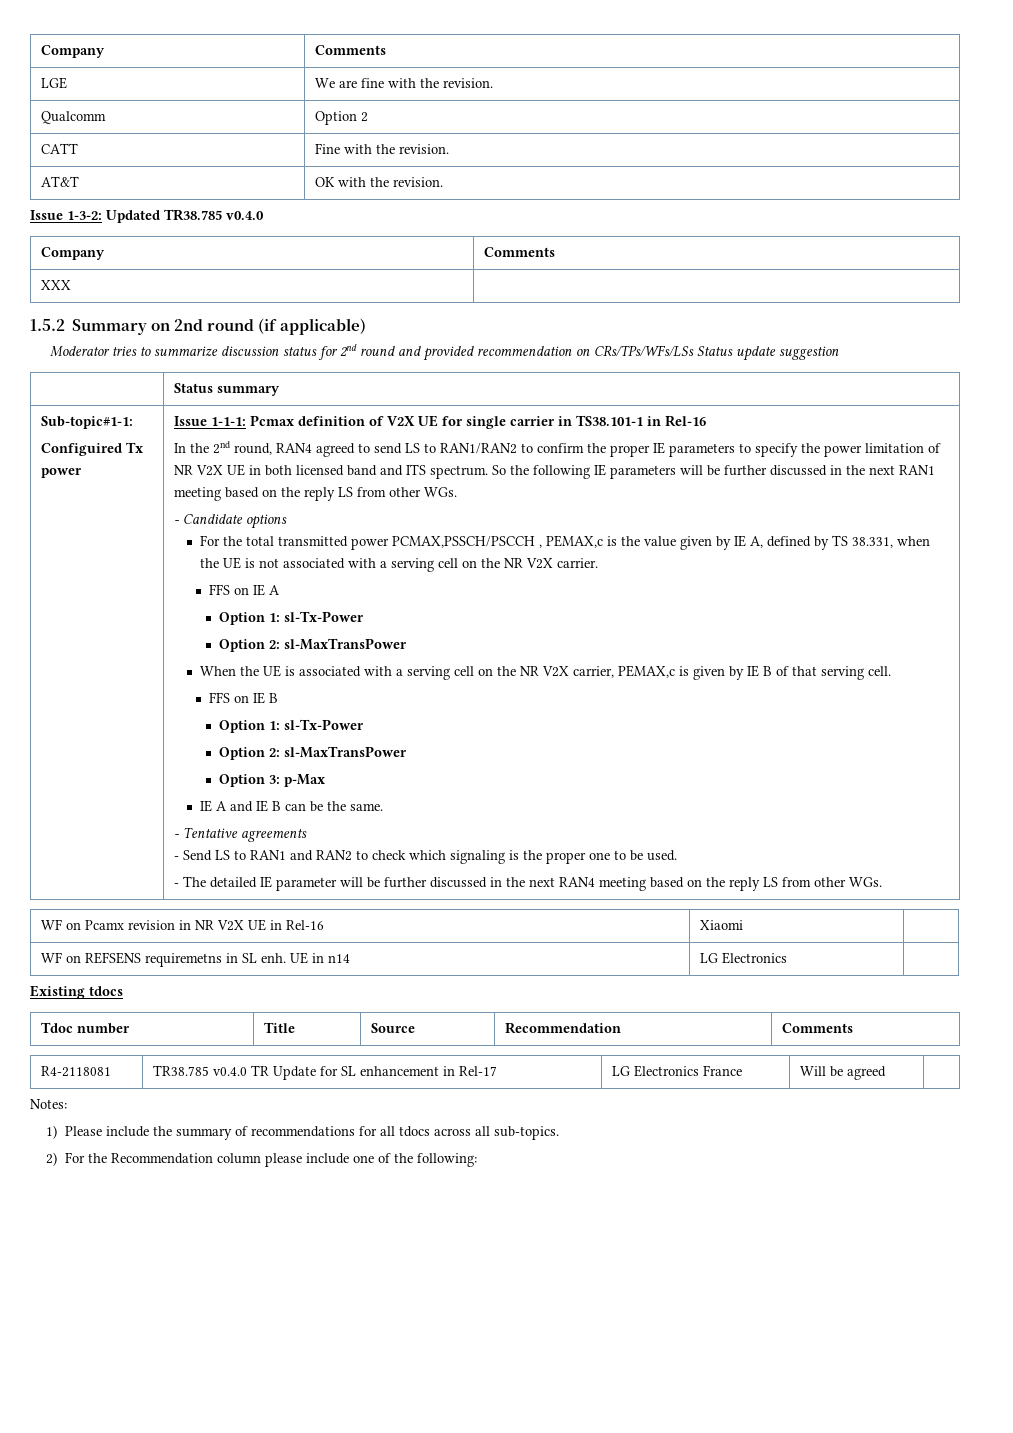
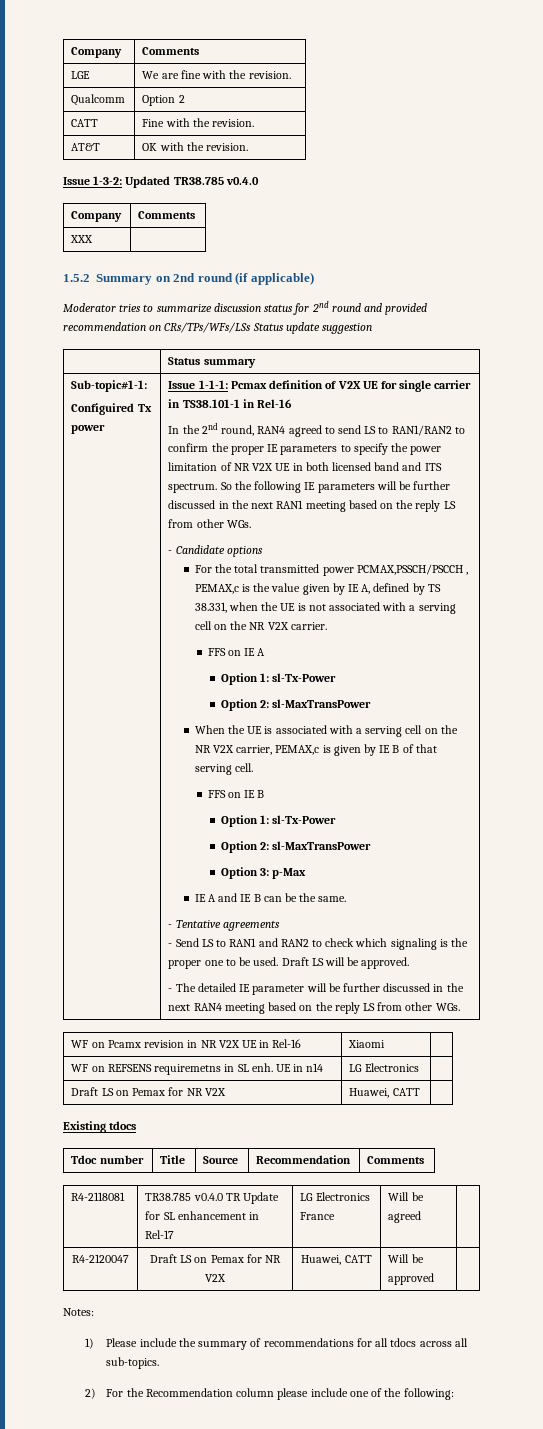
(677, 855) none -> [281,957,410,969] Draft LS will be approved.
(787, 958) none -> [71,1087,226,1096] [349,1088,420,1098] // Draft LS on Pemax for NR V2X | Huawei, CATT |
(886, 1073) none -> [72,1254,129,1263] [149,1254,282,1263] [205,1274,226,1282] [301,1255,372,1265] [388,1254,424,1263] [388,1273,435,1285] // R4-2120047 | Draft LS on Pemax for NR V2X | Huawei, CATT | Will be approved |

